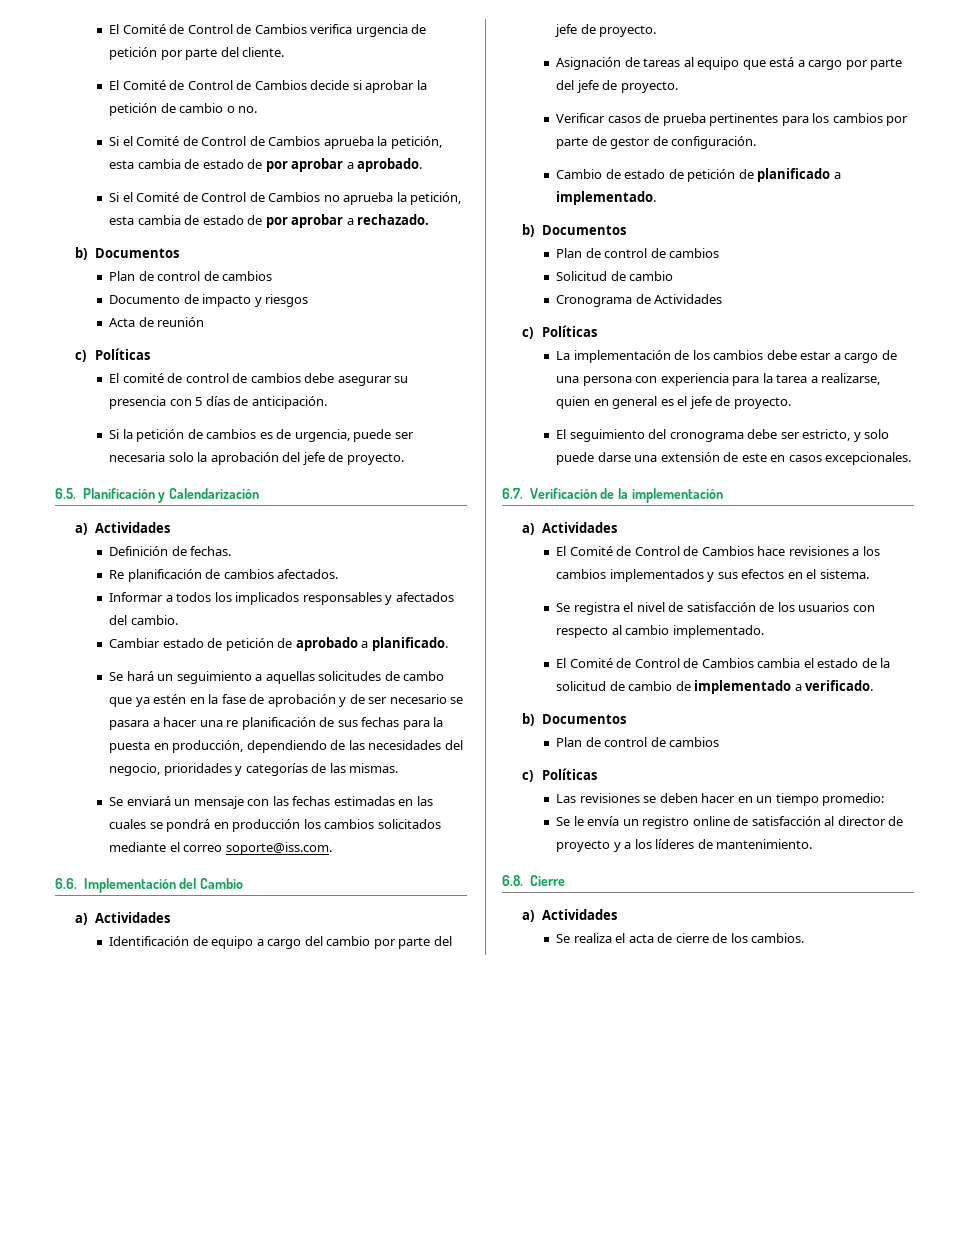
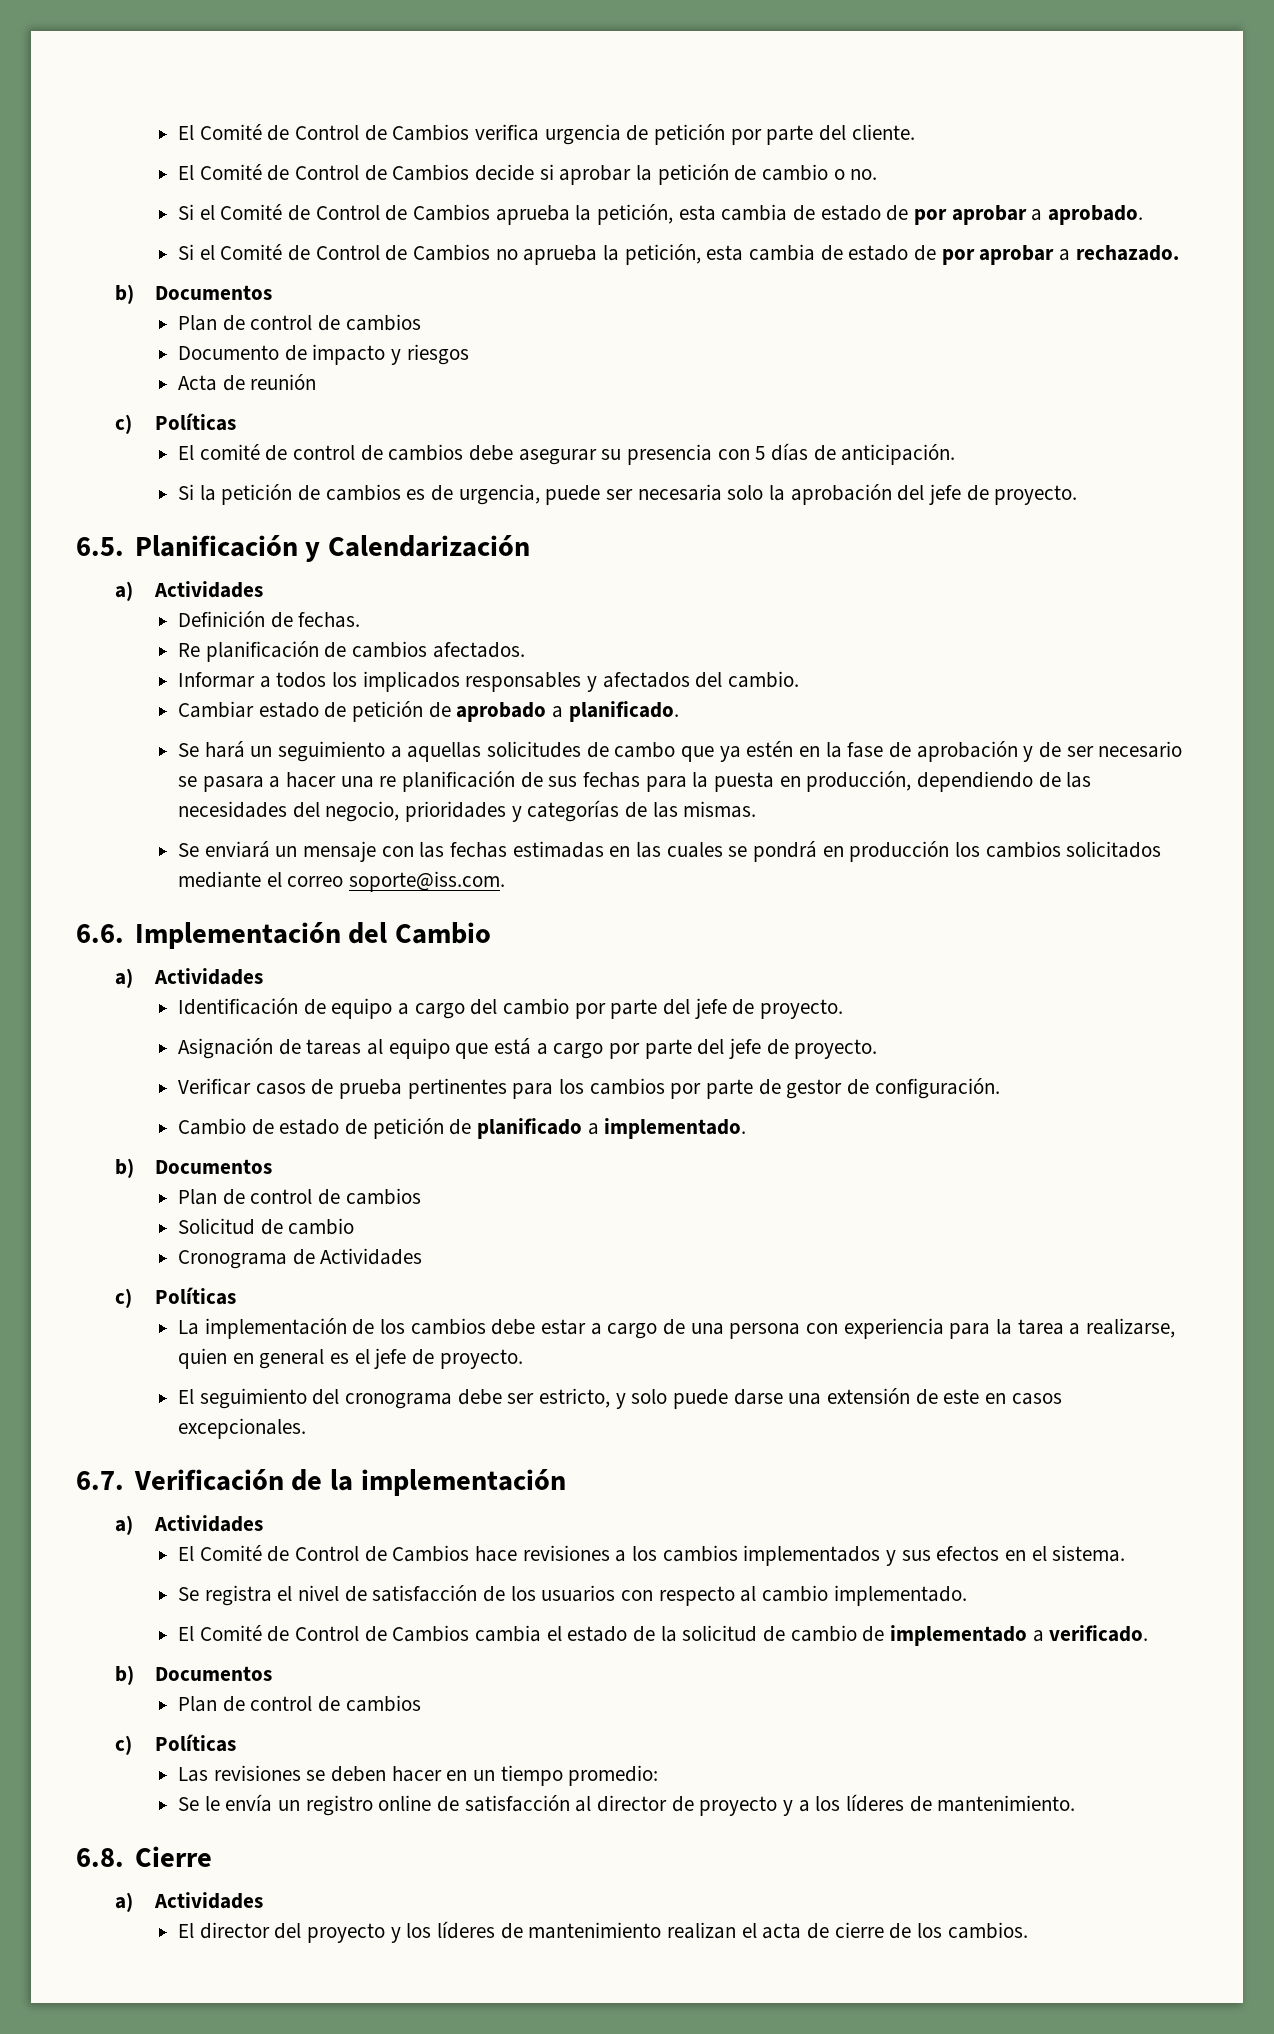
[556,933,612,943] Se realiza -> [177,1921,736,1943] El director del proyecto y los líderes de mantenimiento realizan

